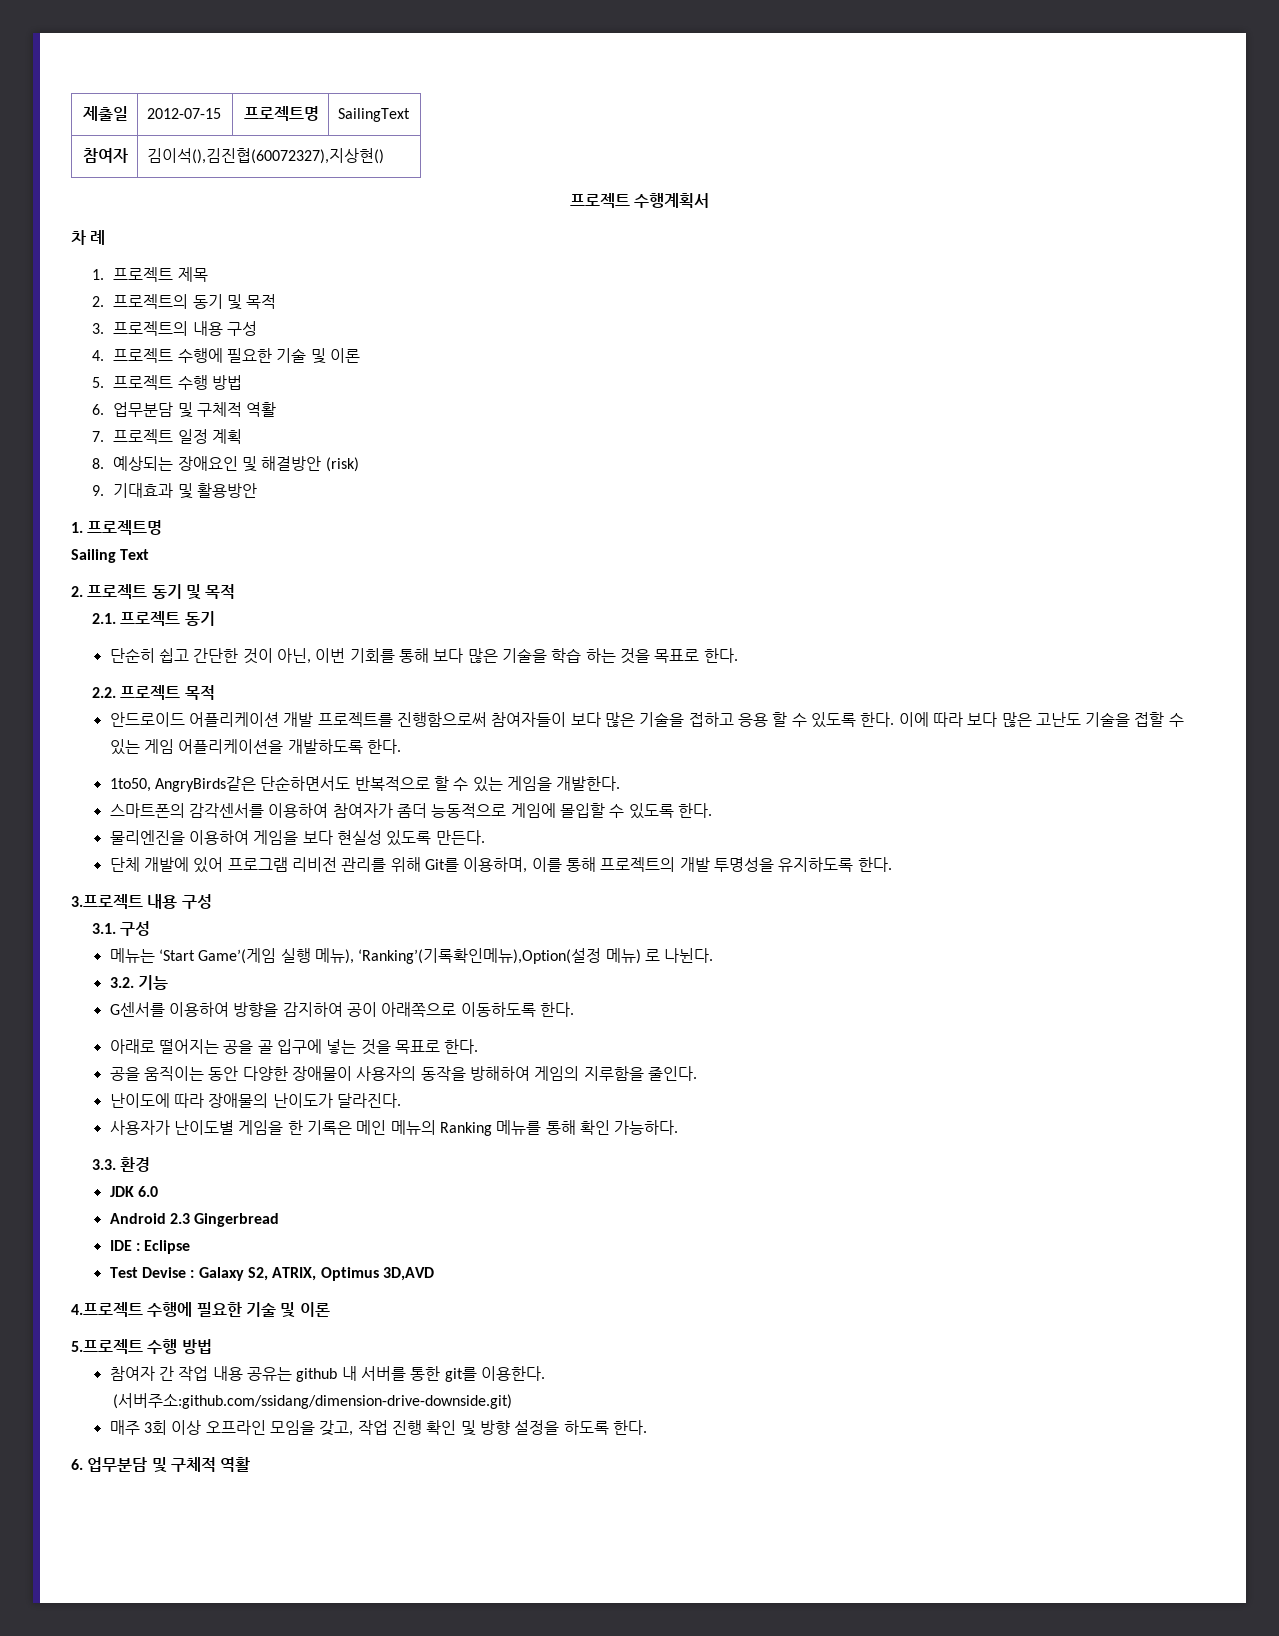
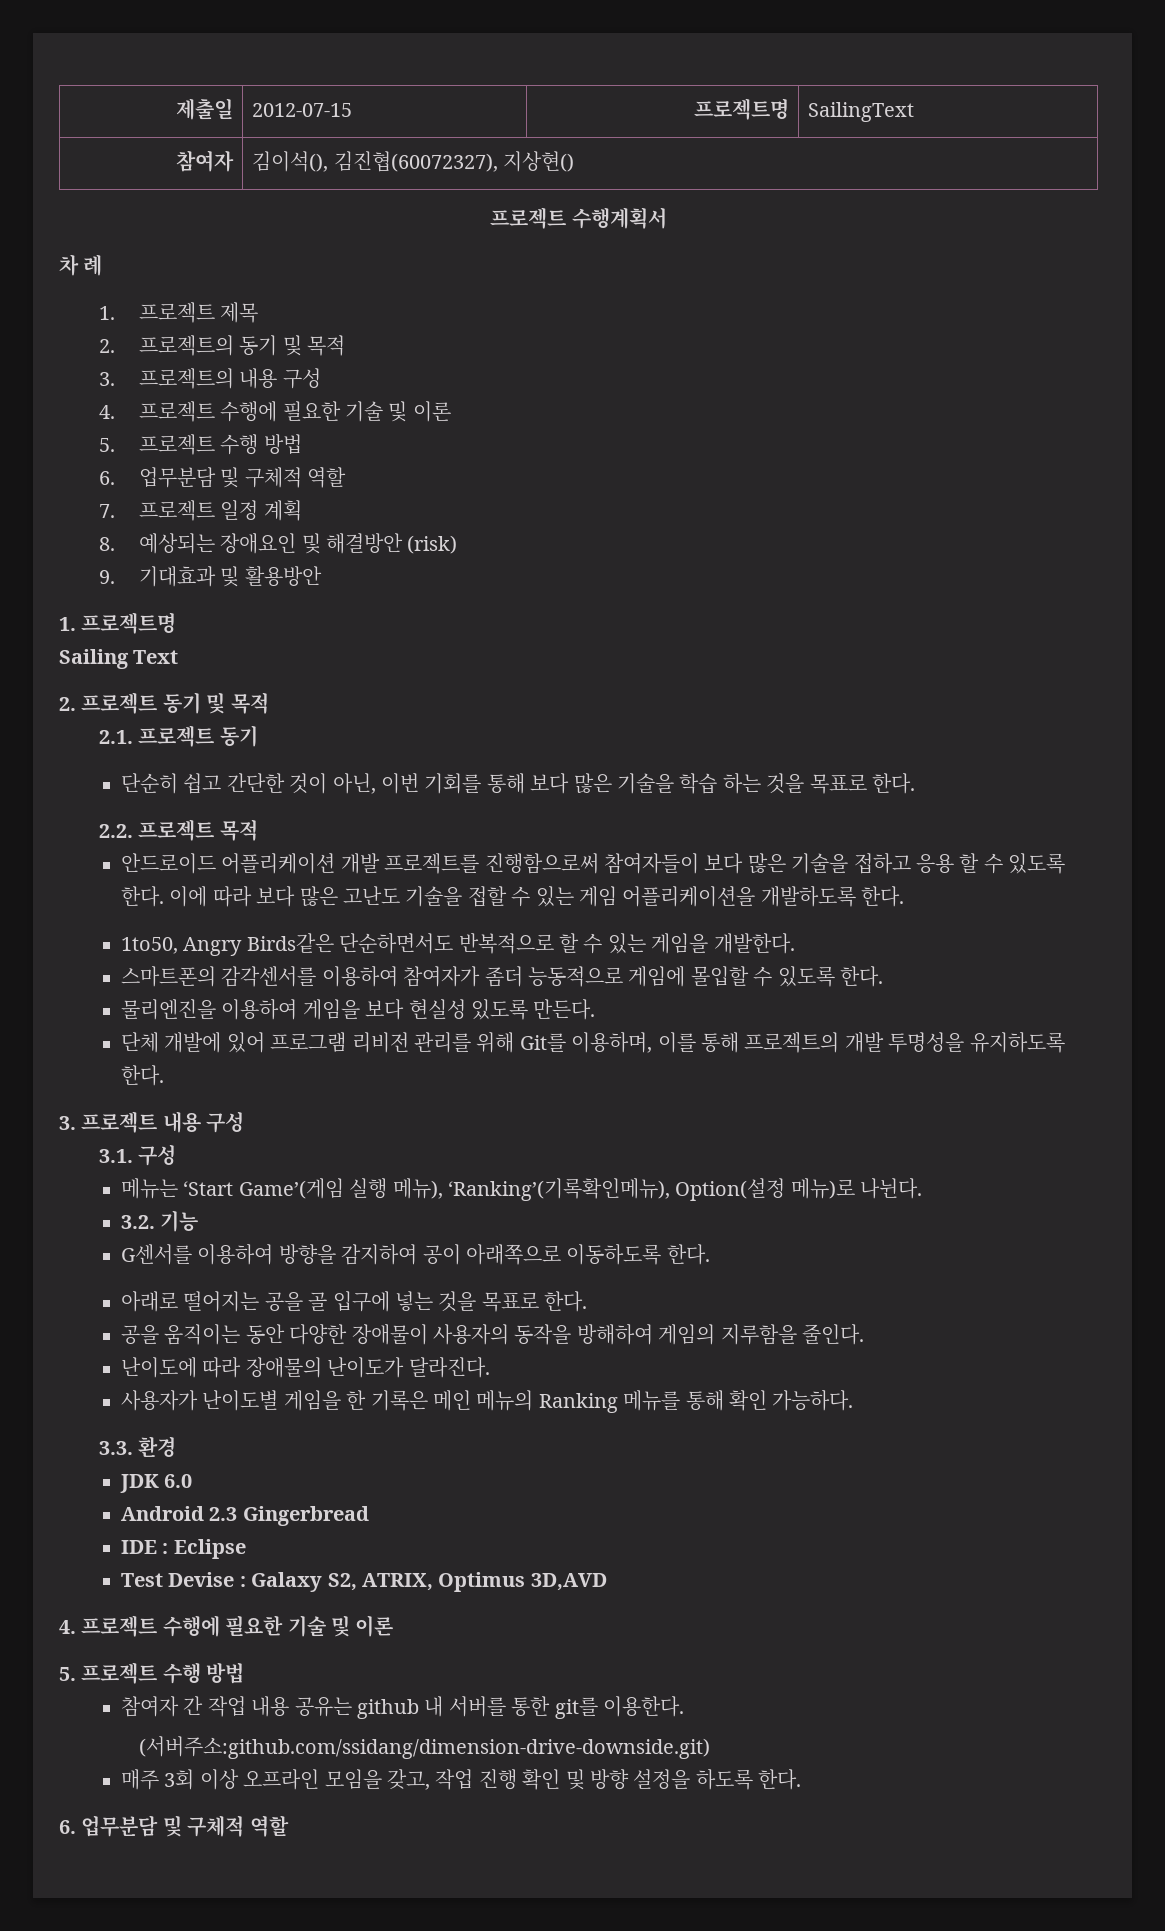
[147,148,385,164] 김이석(),김진협(60072327),지상현() -> [252,151,574,172] 김이석(), 김진협(60072327), 지상현()
[246,402,277,417] 역활 -> [307,467,347,488] 역할
[155,776,257,792] AngryBirds같은 -> [183,933,334,956] Angry Birds같은
[71,894,143,909] 3.프로젝트 -> [59,1111,158,1133] 3. 프로젝트
[358,948,661,964] ‘Ranking’(기록확인메뉴),Option(설정 메뉴) 로 -> [447,1178,855,1201] ‘Ranking’(기록확인메뉴), Option(설정 메뉴)로
[71,1302,330,1318] [71,1339,143,1354] 4.프로젝트 수행에 필요한 기술 및 이론 // 5.프로젝트 -> [59,1615,394,1637] [59,1662,158,1684] 4. 프로젝트 수행에 필요한 기술 및 이론 // 5. 프로젝트
[220,1457,251,1472] 역활 -> [249,1815,289,1837] 역할

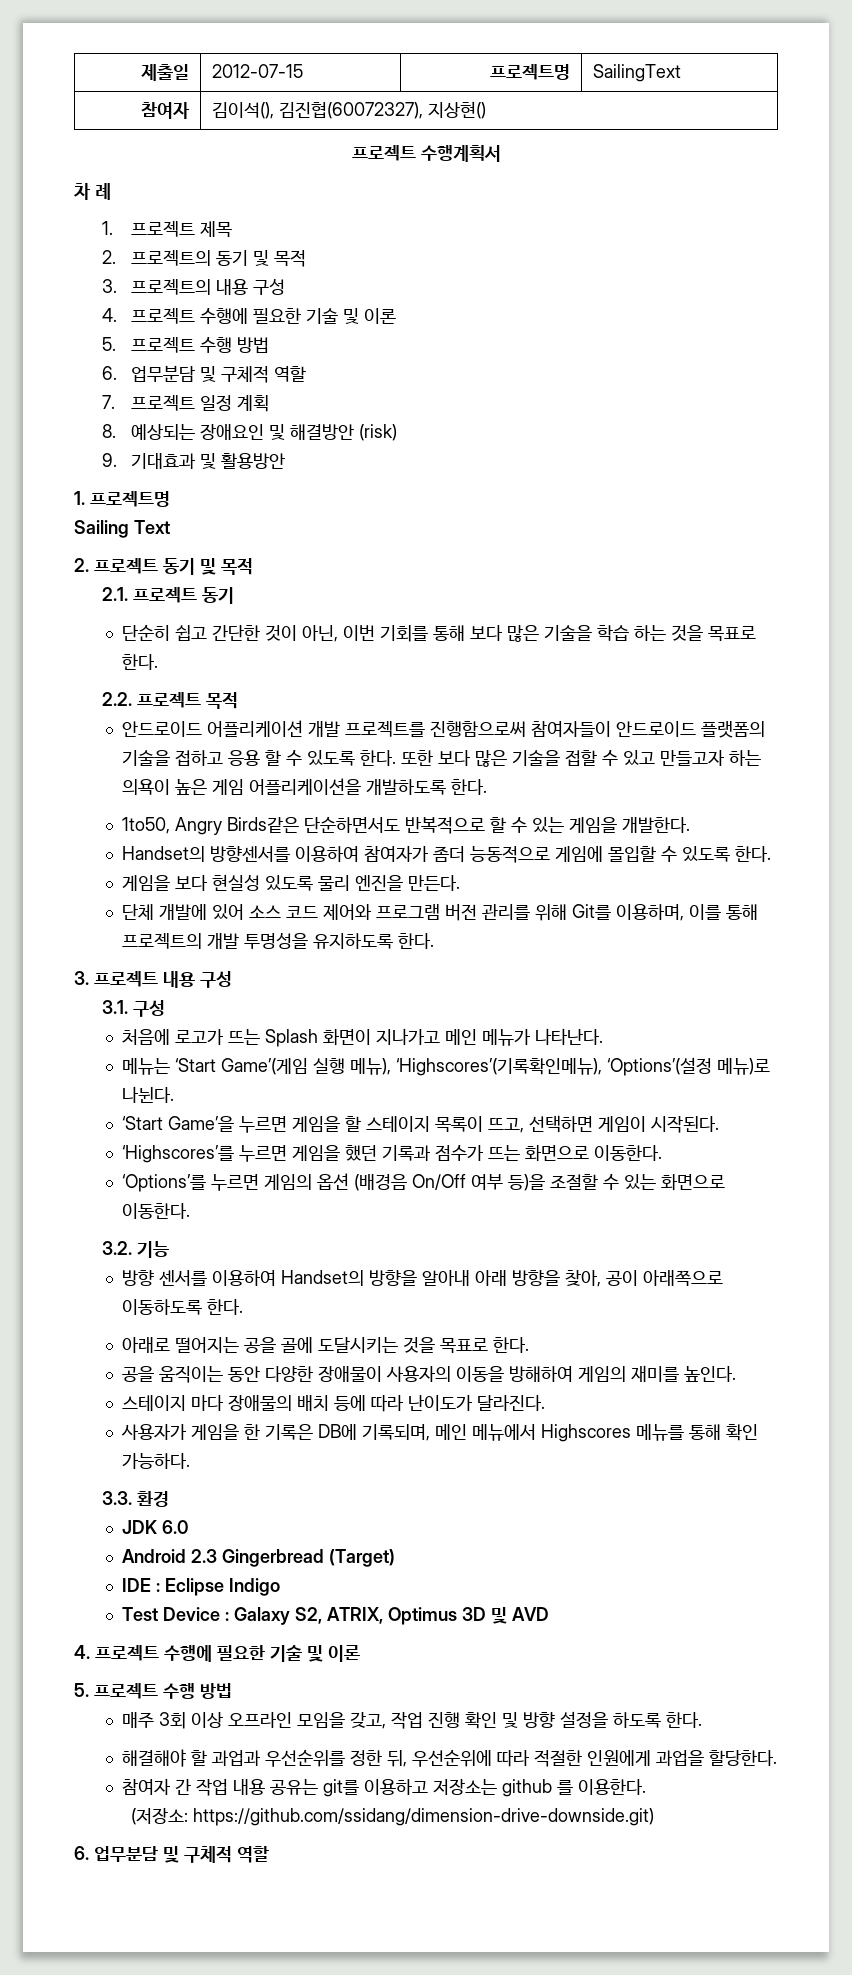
[704,853,786,874] 보다 많은 -> [616,721,766,738] 안드로이드 플랫폼의
[169,886,400,907] 이에 따라 보다 많은 고난도 -> [401,750,508,767] 또한 보다 많은
[535,886,574,907] 있는 -> [623,750,762,766] [122,779,208,795] 있고 만들고자 하는 의욕이 높은
[120,966,317,987] 스마트폰의 감각센서를 -> [122,846,291,862] Handset의 방향센서를
[120,999,298,1020] 물리엔진을 이용하여 -> (772, 854) none
(528, 1009) none -> [318,875,404,891] 물리 엔진을
[270,1032,409,1053] 프로그램 리비전 -> [249,904,478,921] 소스 코드 제어와 프로그램 버전
(177, 1155) none -> [122,1028,604,1047] // 처음에 로고가 뜨는 Splash 화면이 지나가고 메인 메뉴가 나타난다.
[447,1178,786,1201] ‘Ranking’(기록확인메뉴), Option(설정 -> [396,1057,713,1076] ‘Highscores’(기록확인메뉴), ‘Options’(설정
[120,1210,199,1232] [120,1244,418,1265] 3.2. 기능 // G센서를 이용하여 방향을 감지하여 -> [122,1115,720,1133] [122,1144,663,1163] [122,1173,726,1192] [122,1203,191,1219] [102,1241,170,1258] [122,1270,602,1287] ‘Start Game’을 누르면 게임을 할 스테이지 목록이 뜨고, 선택하면 게임이 시작된다. // ‘Highscores’를 누르면 게임을 했던 기록과 점수가 뜨는 화면으로 이동한다. // ‘Options’를 누르면 게임의 옵션 (배경음 On/Off 여부 등)을 조절할 수 있는 화면으로 이동한다. // 3.2. 기능 // 방향 센서를 이용하여 Handset의 방향을 알아내 아래 방향을 찾아,
[308,1291,433,1312] 골 입구에 넣는 -> [281,1337,399,1353] 골에 도달시키는
[514,1324,572,1345] 동작을 -> [456,1366,505,1382] 이동을
[720,1324,864,1345] [120,1357,322,1378] 지루함을 줄인다. // 난이도에 따라 장애물의 -> [631,1365,737,1382] [122,1395,405,1412] 재미를 높인다. // 스테이지 마다 장애물의 배치 등에 따라
[202,1390,279,1411] 난이도별 -> (188, 1432) none
[432,1390,618,1413] 메인 메뉴의 Ranking -> [318,1424,632,1442] DB에 기록되며, 메인 메뉴에서 Highscores
(369, 1516) none -> [329,1549,396,1567] (Target)
(246, 1549) none -> [229,1578,281,1596] Indigo
[168,1572,235,1587] Devise -> [163,1607,221,1621] Device
[530,1573,607,1591] 3D,AVD -> [462,1607,550,1624] 3D 및 AVD
[120,1696,684,1719] [138,1736,710,1759] // 참여자 간 작업 내용 공유는 github 내 서버를 통한 git를 이용한다. // (서버주소:github.com/ssidang/dimension-drive-downside.git) -> (232, 1691) none
(802, 1779) none -> [122,1749,778,1767] [122,1778,647,1797] [130,1808,654,1826] // 해결해야 할 과업과 우선순위를 정한 뒤, 우선순위에 따라 적절한 인원에게 과업을 할당한다. // 참여자 간 작업 내용 공유는 git를 이용하고 저장소는 github 를 이용한다. // (저장소: https://github.com/ssidang/dimension-drive-downside.git)

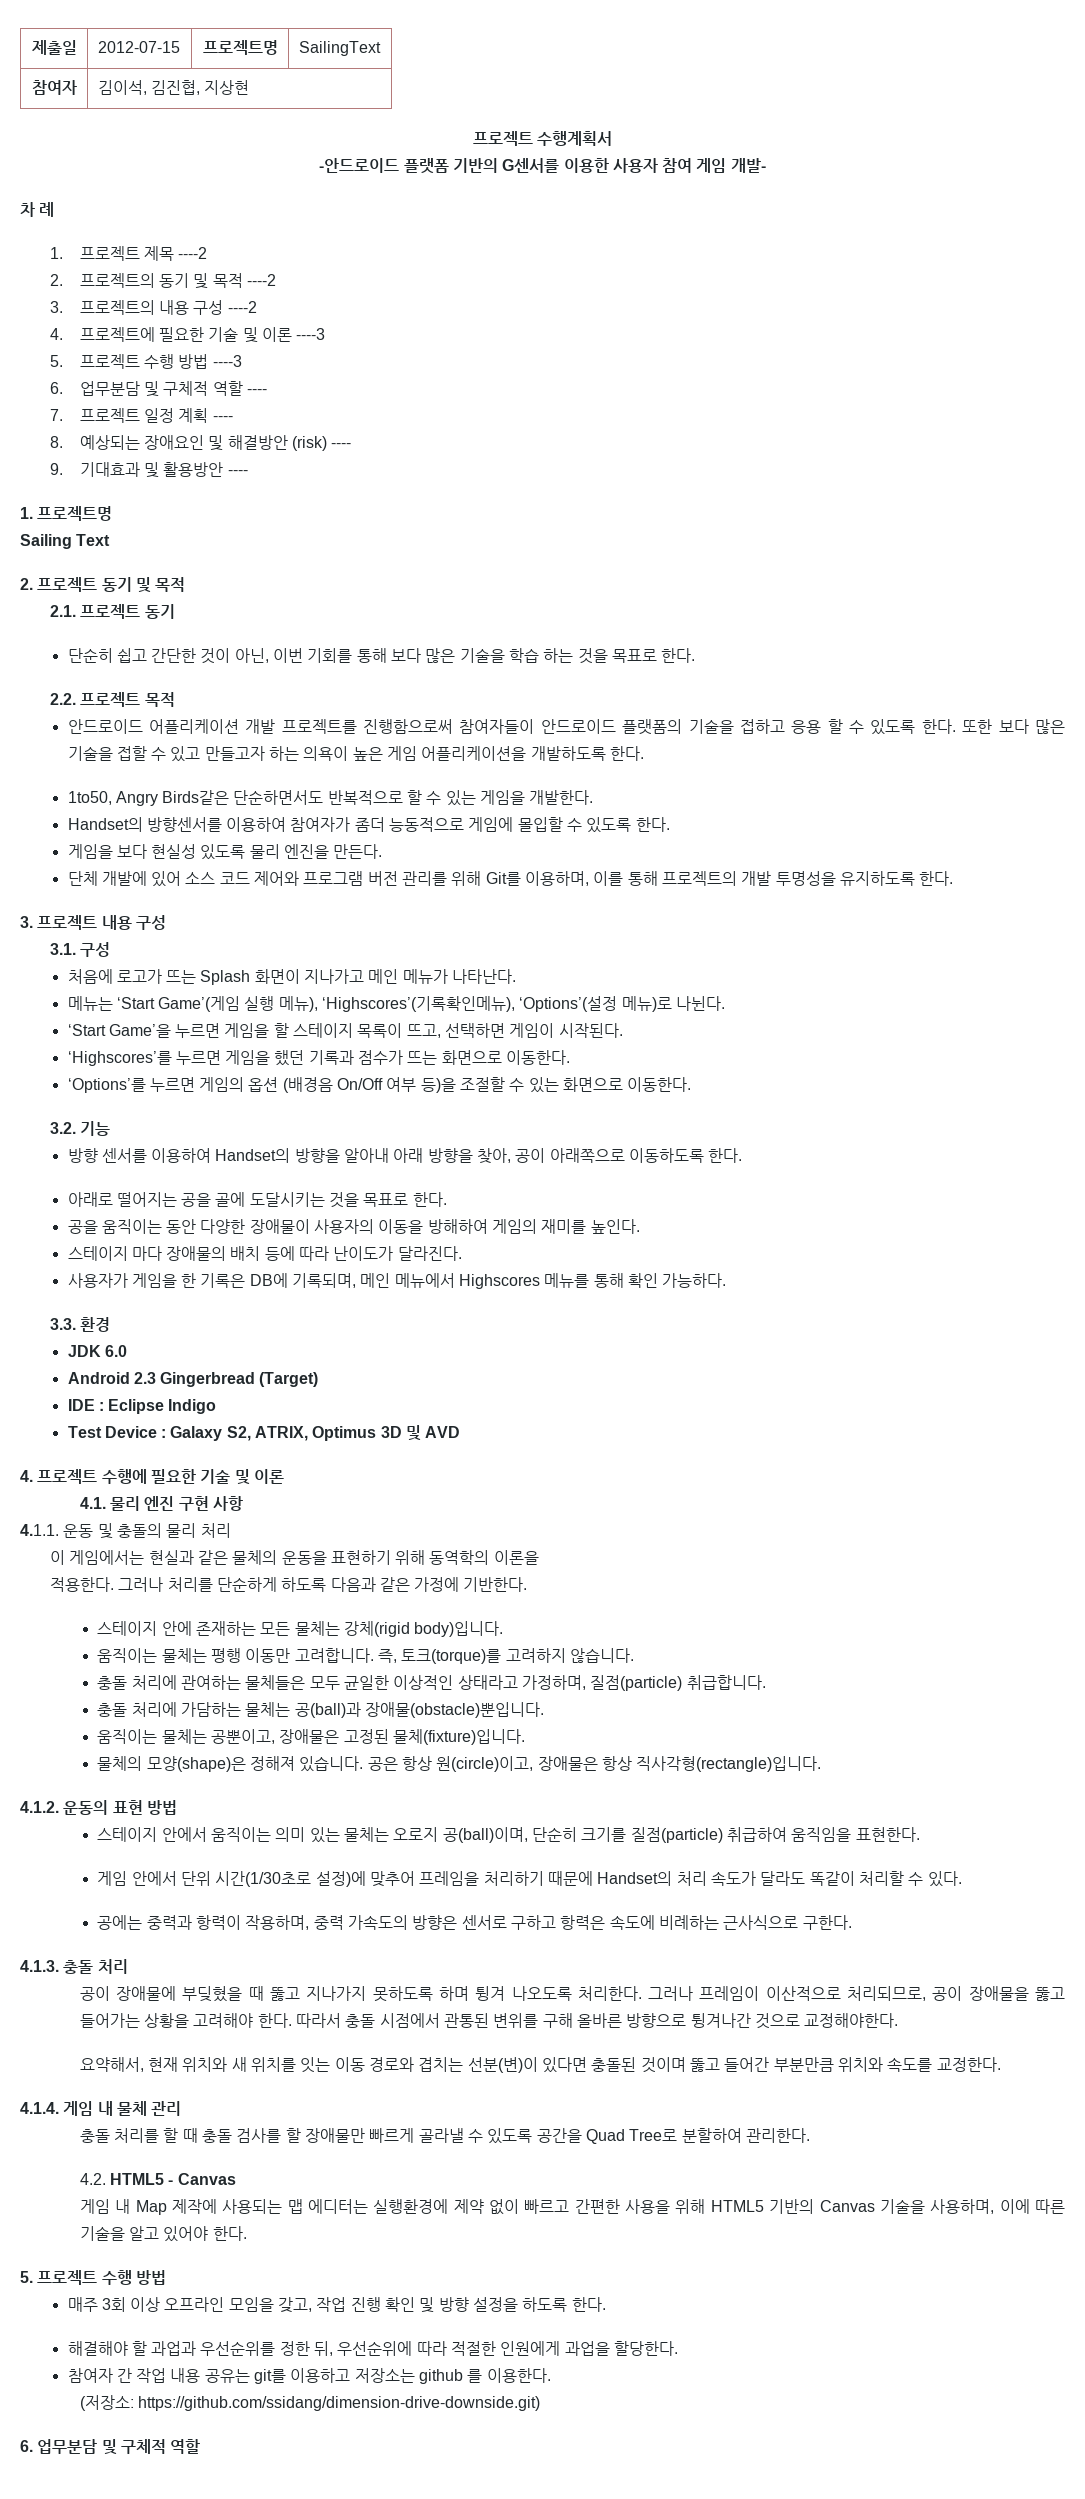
[212,101,487,119] 김이석(), 김진협(60072327), 지상현() -> [97,80,250,95] 김이석, 김진협, 지상현
(501, 153) none -> [319,158,766,174] // -안드로이드 플랫폼 기반의 G센서를 이용한 사용자 참여 게임 개발-
(232, 229) none -> [178,247,208,259] ----2
(306, 258) none -> [247,274,277,286] ----2
[102,308,396,324] [102,337,269,353] [102,365,306,383] // 4. 프로젝트 수행에 필요한 기술 및 이론 // 5. 프로젝트 수행 방법 // 6. 업무분담 및 구체적 역할 -> [227,301,257,313] [49,327,326,343] [49,354,242,369] [49,381,268,397] ----2 // 4. 프로젝트에 필요한 기술 및 이론 ----3 // 5. 프로젝트 수행 방법 ----3 // 6. 업무분담 및 구체적 역할 ----
(269, 403) none -> [212,416,233,421] ----
(397, 432) none -> [331,443,352,448] ----
(285, 461) none -> [227,470,248,475] ----
(360, 1653) none -> [79,1496,244,1511] [20,1523,231,1539] [49,1550,539,1565] [49,1577,528,1592] [97,1621,504,1637] [97,1648,634,1664] [97,1675,766,1691] [97,1702,545,1718] [97,1729,526,1745] [97,1756,822,1772] [20,1800,177,1815] [97,1827,920,1843] [97,1871,962,1887] [97,1915,852,1930] [20,1959,128,1974] [79,1986,1066,2002] [79,2013,899,2029] [79,2057,1001,2073] [20,2101,182,2116] [79,2128,810,2144] [79,2173,236,2185] [79,2199,1066,2215] [79,2226,247,2242] // 4.1. 물리 엔진 구현 사항 // 4.1.1. 운동 및 충돌의 물리 처리 // 이 게임에서는 현실과 같은 물체의 운동을 표현하기 위해 동역학의 이론을 // 적용한다. 그러나 처리를 단순하게 하도록 다음과 같은 가정에 기반한다. // 스테이지 안에 존재하는 모든 물체는 강체(rigid body)입니다. // 움직이는 물체는 평행 이동만 고려합니다. 즉, 토크(torque)를 고려하지 않습니다. // 충돌 처리에 관여하는 물체들은 모두 균일한 이상적인 상태라고 가정하며, 질점(particle) 취급합니다. // 충돌 처리에 가담하는 물체는 공(ball)과 장애물(obstacle)뿐입니다. // 움직이는 물체는 공뿐이고, 장애물은 고정된 물체(fixture)입니다. // 물체의 모양(shape)은 정해져 있습니다. 공은 항상 원(circle)이고, 장애물은 항상 직사각형(rectangle)입니다. // 4.1.2. 운동의 표현 방법 // 스테이지 안에서 움직이는 의미 있는 물체는 오로지 공(ball)이며, 단순히 크기를 질점(particle) 취급하여 움직임을 표현한다. // 게임 안에서 단위 시간(1/30초로 설정)에 맞추어 프레임을 처리하기 때문에 Handset의 처리 속도가 달라도 똑같이 처리할 수 있다. // 공에는 중력과 항력이 작용하며, 중력 가속도의 방향은 센서로 구하고 항력은 속도에 비례하는 근사식으로 구한다. // 4.1.3. 충돌 처리 // 공이 장애물에 부딪혔을 때 뚫고 지나가지 못하도록 하며 튕겨 나오도록 처리한다. 그러나 프레임이 이산적으로 처리되므로, 공이 장애물을 뚫고 들어가는 상황을 고려해야 한다. 따라서 충돌 시점에서 관통된 변위를 구해 올바른 방향으로 튕겨나간 것으로 교정해야한다. // 요약해서, 현재 위치와 새 위치를 잇는 이동 경로와 겹치는 선분(변)이 있다면 충돌된 것이며 뚫고 들어간 부분만큼 위치와 속도를 교정한다. // 4.1.4. 게임 내 물체 관리 // 충돌 처리를 할 때 충돌 검사를 할 장애물만 빠르게 골라낼 수 있도록 공간을 Quad Tree로 분할하여 관리한다. // 4.2. HTML5 - Canvas // 게임 내 Map 제작에 사용되는 맵 에디터는 실행환경에 제약 없이 빠르고 간편한 사용을 위해 HTML5 기반의 Canvas 기술을 사용하며, 이에 따른 기술을 알고 있어야 한다.

